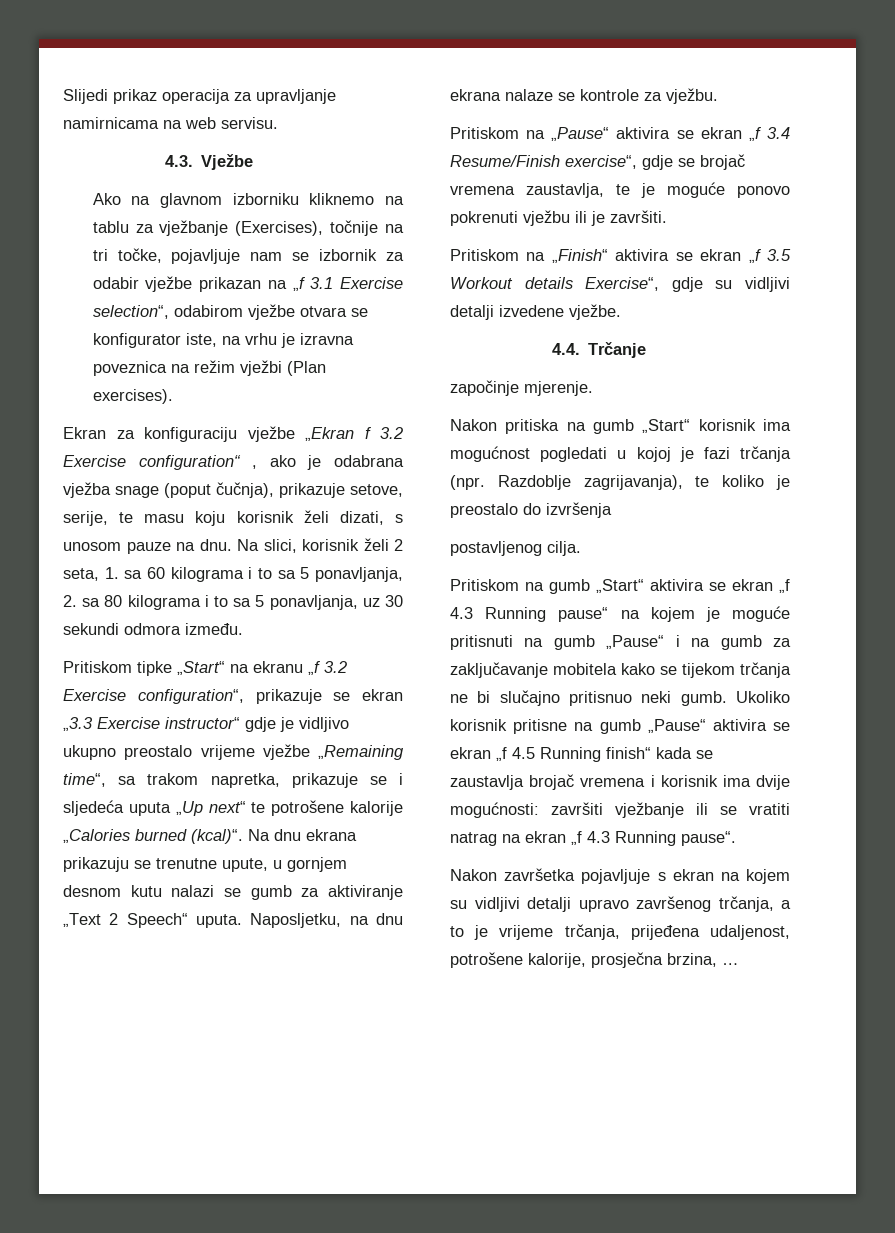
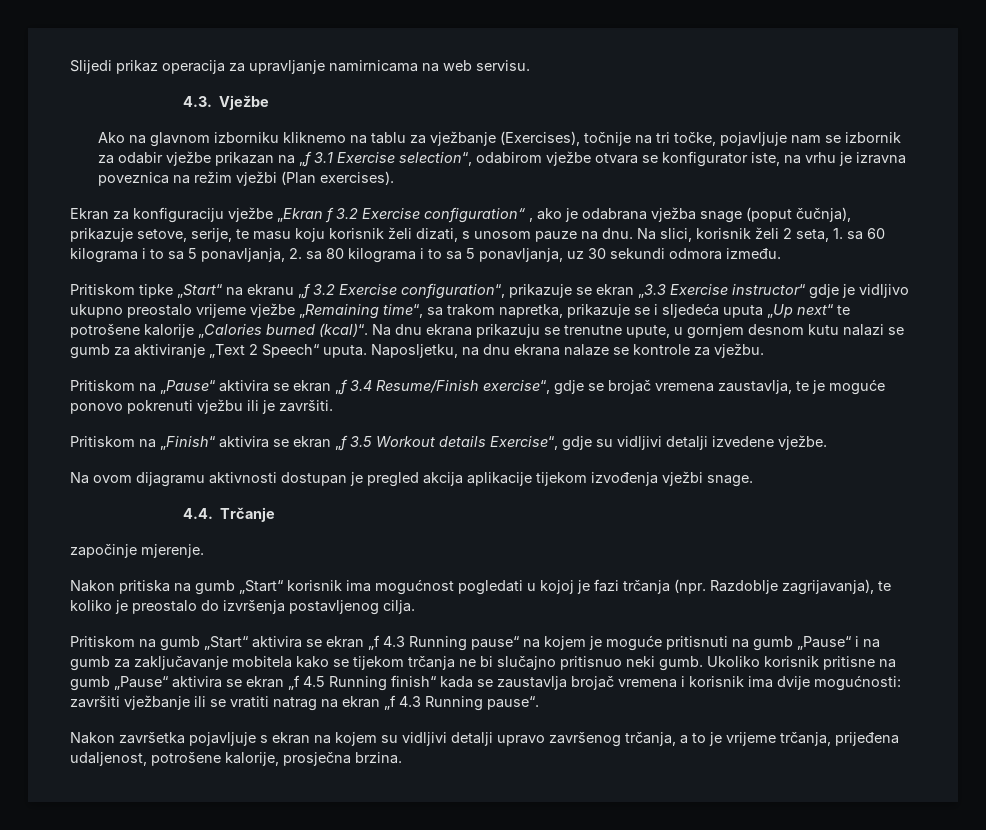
(621, 312) none -> [70,471,753,487] // Na ovom dijagramu aktivnosti dostupan je pregled akcija aplikacije tijekom izvođenja vježbi snage.
(612, 510) // -> (285, 607) none
[667,953,739,967] brzina, … -> [355,752,402,764] brzina.

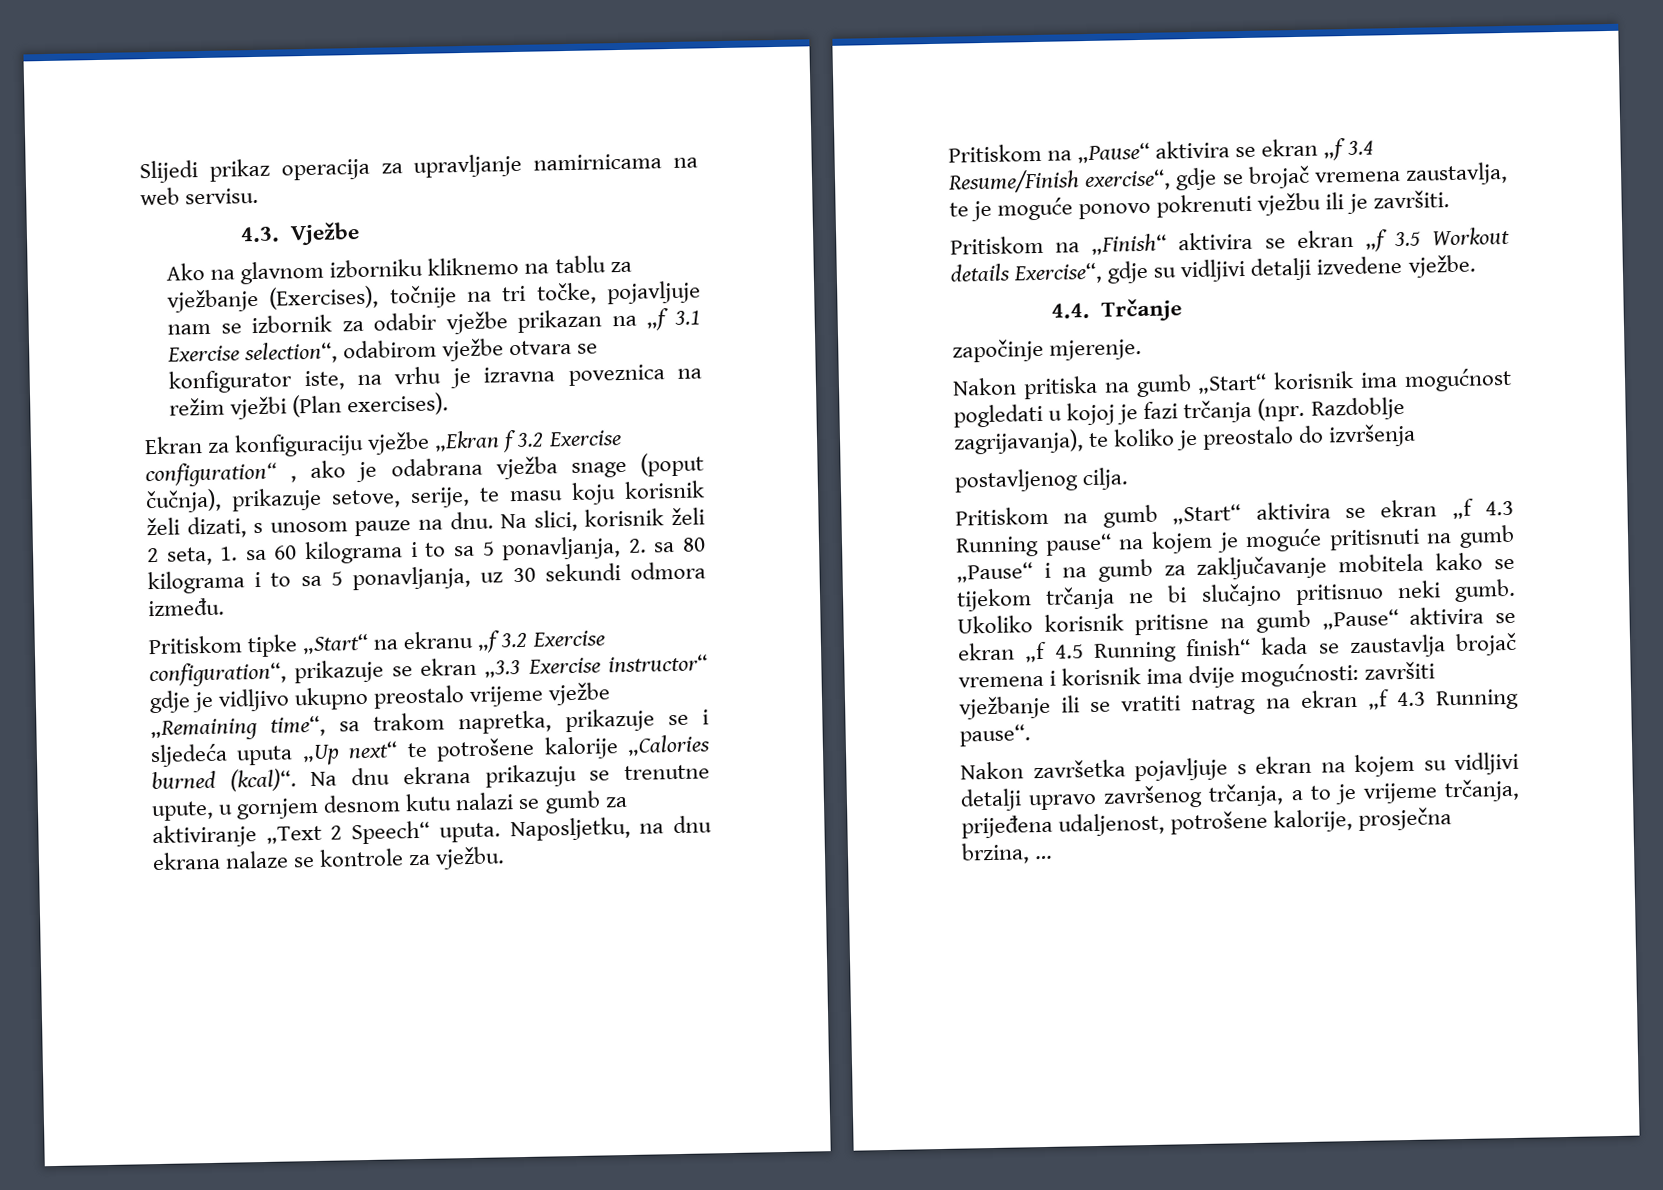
[70,471,753,487] // Na ovom dijagramu aktivnosti dostupan je pregled akcija aplikacije tijekom izvođenja vježbi snage. -> (1477, 266) none
(285, 607) none -> (1417, 435) //
[355,752,402,764] brzina. -> [961,842,1054,865] brzina, …

